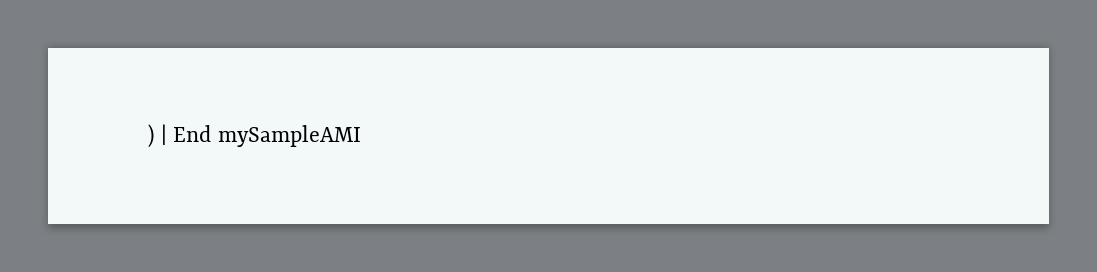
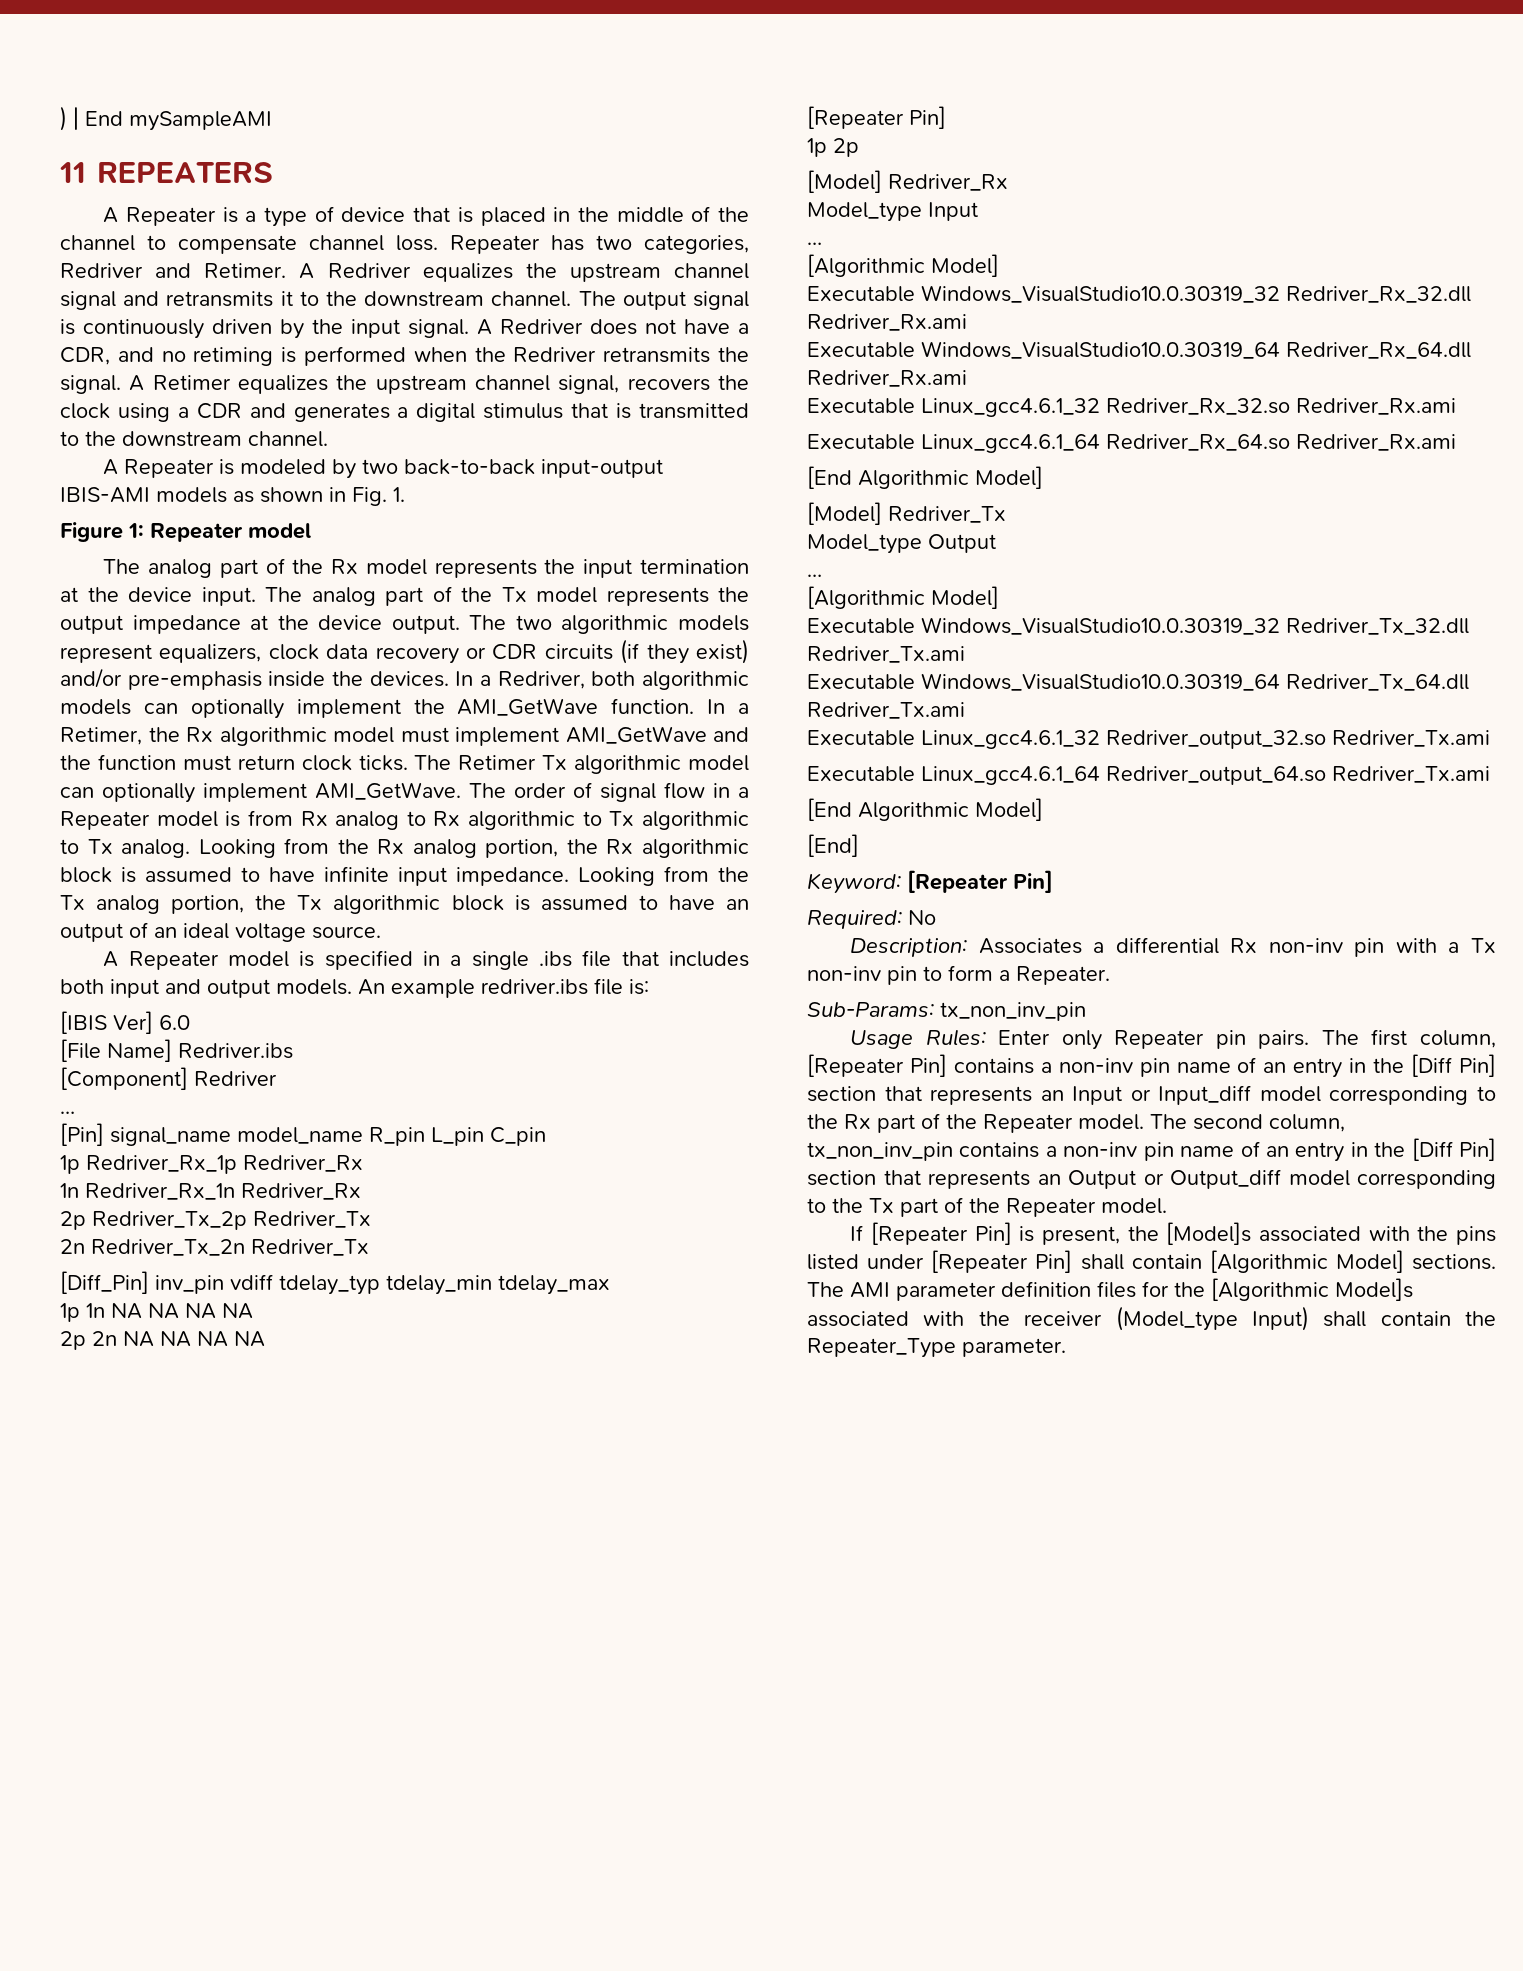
(361, 136) none -> [59,162,273,183] [103,206,749,227] [60,235,749,254] [60,263,749,282] [60,291,749,310] [60,319,749,339] [60,346,749,366] [60,375,749,394] [60,403,749,422] [60,431,328,447] [103,459,664,479] [60,487,405,506] [60,522,311,542] [103,558,750,578] [60,586,749,606] [60,615,749,634] [60,639,749,664] [60,668,749,690] [60,698,749,719] [60,726,749,746] [60,754,749,774] [60,782,749,803] [60,810,749,830] [60,838,749,858] [60,866,749,886] [60,895,749,914] [60,922,381,942] [103,950,750,970] [60,978,649,998] [60,1011,190,1034] [60,1039,293,1062] [60,1067,277,1090] [60,1111,75,1114] [60,1123,546,1146] [60,1155,363,1174] [60,1183,361,1200] [60,1211,371,1230] [60,1239,369,1256] [60,1271,610,1295] [60,1303,253,1322] [60,1331,265,1350] [807,106,946,129] [807,138,859,157] [807,170,1008,193] [807,202,978,222] [807,242,822,245] [807,254,999,277] [807,285,1471,303] [807,314,967,331] [807,341,1471,359] [807,370,967,387] [807,398,1456,417] [807,434,1456,453] [807,466,1043,489] [807,502,1006,525] [807,534,996,554] [807,574,822,577] [807,586,999,609] [807,617,1469,635] [807,646,965,663] [807,673,1469,691] [807,702,965,719] [807,730,1490,749] [807,766,1490,785] [807,798,1043,821] [807,834,859,857] [807,870,1053,894] [807,910,936,929] [850,937,1496,957] [807,965,1110,985] [807,1002,1086,1021] [850,1029,1496,1050] [807,1054,1496,1078] [807,1085,1496,1105] [807,1113,1345,1133] [807,1138,1496,1162] [807,1169,1496,1189] [807,1197,1167,1217] [850,1222,1496,1245] [807,1250,1496,1273] [807,1278,1413,1301] [807,1306,1496,1331] [807,1338,1066,1358] // 11 REPEATERS // A Repeater is a type of device that is placed in the middle of the channel to compensate channel loss. Repeater has two categories, Redriver and Retimer. A Redriver equalizes the upstream channel signal and retransmits it to the downstream channel. The output signal is continuously driven by the input signal. A Redriver does not have a CDR, and no retiming is performed when the Redriver retransmits the signal. A Retimer equalizes the upstream channel signal, recovers the clock using a CDR and generates a digital stimulus that is transmitted to the downstream channel. // A Repeater is modeled by two back-to-back input-output IBIS-AMI models as shown in Fig. 1. // Figure 1: Repeater model // The analog part of the Rx model represents the input termination at the device input. The analog part of the Tx model represents the output impedance at the device output. The two algorithmic models represent equalizers, clock data recovery or CDR circuits (if they exist) and/or pre-emphasis inside the devices. In a Redriver, both algorithmic models can optionally implement the AMI_GetWave function. In a Retimer, the Rx algorithmic model must implement AMI_GetWave and the function must return clock ticks. The Retimer Tx algorithmic model can optionally implement AMI_GetWave. The order of signal flow in a Repeater model is from Rx analog to Rx algorithmic to Tx algorithmic to Tx analog. Looking from the Rx analog portion, the Rx algorithmic block is assumed to have infinite input impedance. Looking from the Tx analog portion, the Tx algorithmic block is assumed to have an output of an ideal voltage source. // A Repeater model is specified in a single .ibs file that includes both input and output models. An example redriver.ibs file is: // [IBIS Ver] 6.0 // [File Name] Redriver.ibs // [Component] Redriver // … // [Pin] signal_name model_name R_pin L_pin C_pin // 1p Redriver_Rx_1p Redriver_Rx // 1n Redriver_Rx_1n Redriver_Rx // 2p Redriver_Tx_2p Redriver_Tx // 2n Redriver_Tx_2n Redriver_Tx // [Diff_Pin] inv_pin vdiff tdelay_typ tdelay_min tdelay_max // 1p 1n NA NA NA NA // 2p 2n NA NA NA NA // [Repeater Pin] // 1p 2p // [Model] Redriver_Rx // Model_type Input // … // [Algorithmic Model] // Executable Windows_VisualStudio10.0.30319_32 Redriver_Rx_32.dll Redriver_Rx.ami // Executable Windows_VisualStudio10.0.30319_64 Redriver_Rx_64.dll Redriver_Rx.ami // Executable Linux_gcc4.6.1_32 Redriver_Rx_32.so Redriver_Rx.ami // Executable Linux_gcc4.6.1_64 Redriver_Rx_64.so Redriver_Rx.ami // [End Algorithmic Model] // [Model] Redriver_Tx // Model_type Output // … // [Algorithmic Model] // Executable Windows_VisualStudio10.0.30319_32 Redriver_Tx_32.dll Redriver_Tx.ami // Executable Windows_VisualStudio10.0.30319_64 Redriver_Tx_64.dll Redriver_Tx.ami // Executable Linux_gcc4.6.1_32 Redriver_output_32.so Redriver_Tx.ami // Executable Linux_gcc4.6.1_64 Redriver_output_64.so Redriver_Tx.ami // [End Algorithmic Model] // [End] // Keyword: [Repeater Pin] // Required: No // Description: Associates a differential Rx non-inv pin with a Tx non-inv pin to form a Repeater. // Sub-Params: tx_non_inv_pin // Usage Rules: Enter only Repeater pin pairs. The first column, [Repeater Pin] contains a non-inv pin name of an entry in the [Diff Pin] section that represents an Input or Input_diff model corresponding to the Rx part of the Repeater model. The second column, tx_non_inv_pin contains a non-inv pin name of an entry in the [Diff Pin] section that represents an Output or Output_diff model corresponding to the Tx part of the Repeater model. // If [Repeater Pin] is present, the [Model]s associated with the pins listed under [Repeater Pin] shall contain [Algorithmic Model] sections. The AMI parameter definition files for the [Algorithmic Model]s associated with the receiver (Model_type Input) shall contain the Repeater_Type parameter.

